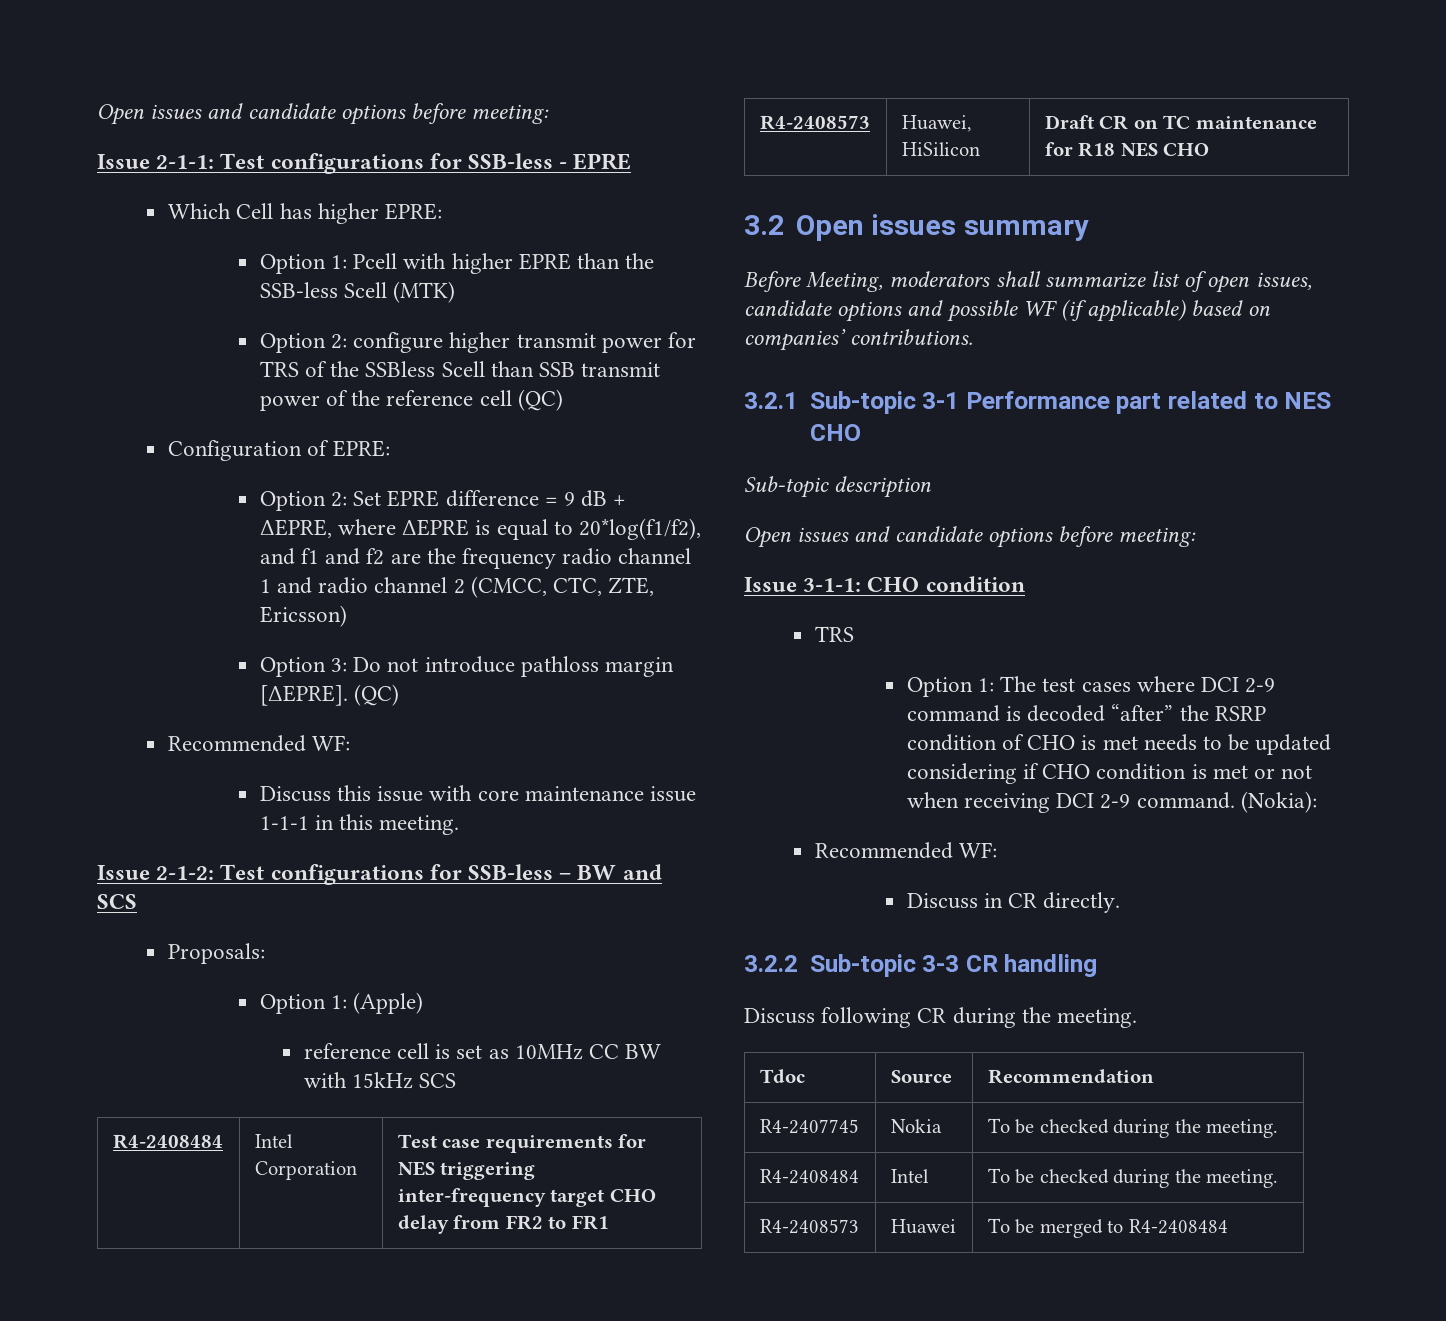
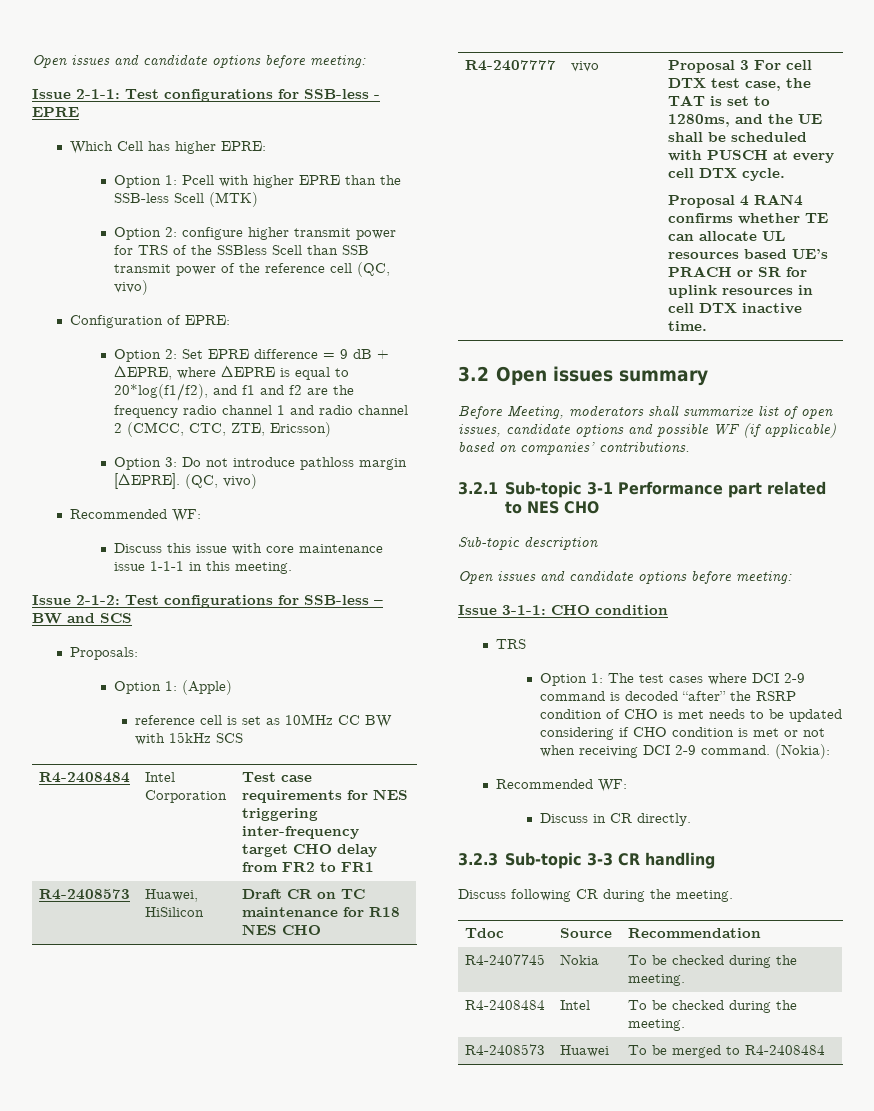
[517,389,563,411] (QC) -> [356,262,390,277] [113,280,148,295] (QC, vivo)
[353,684,399,706] (QC) -> [184,474,257,489] (QC, vivo)
(1210, 149) none -> [465,60,557,71] [571,61,600,72] [668,60,813,73] [668,78,812,91] [668,95,771,106] [668,114,823,127] [668,132,808,142] [668,150,835,163] [668,168,786,181] [668,194,804,208] [668,213,829,224] [668,231,786,241] [668,249,829,259] [668,266,808,277] [668,285,814,298] [668,303,803,314] [668,321,708,331] // R4-2407777 | vivo | Proposal 3 For cell DTX test case, the TAT is set to 1280ms, and the UE shall be scheduled with PUSCH at every cell DTX cycle. // Proposal 4 RAN4 confirms whether TE can allocate UL resources based UE’s PRACH or SR for uplink resources in cell DTX inactive time.
[744,955,798,972] 3.2.2 -> [458,853,498,866] 3.2.3

